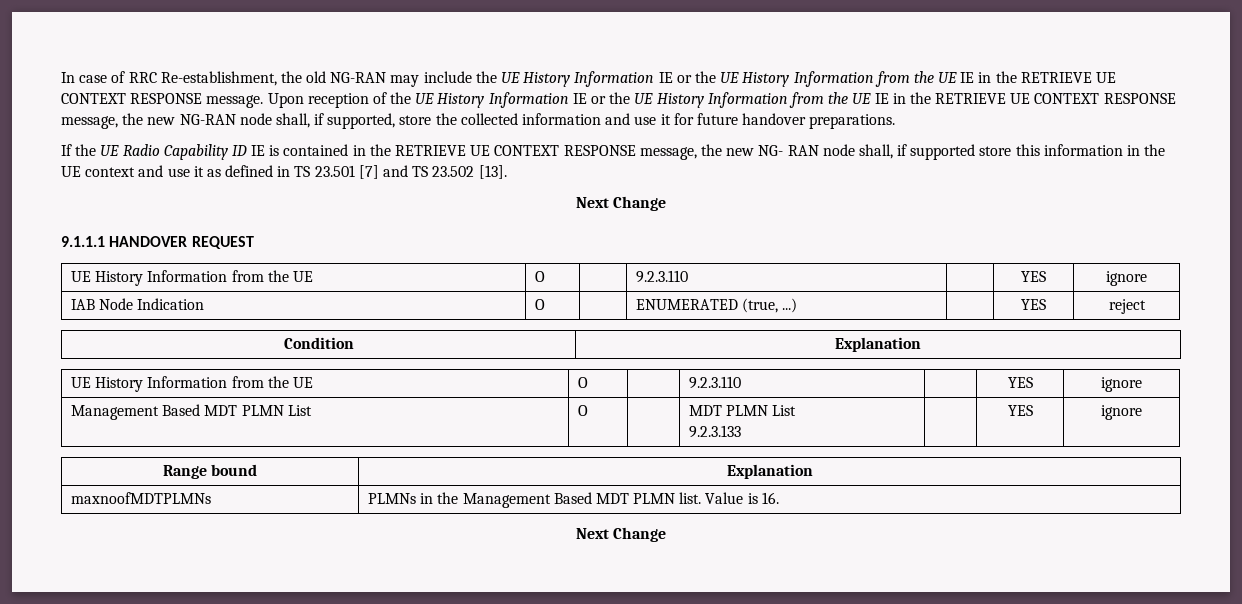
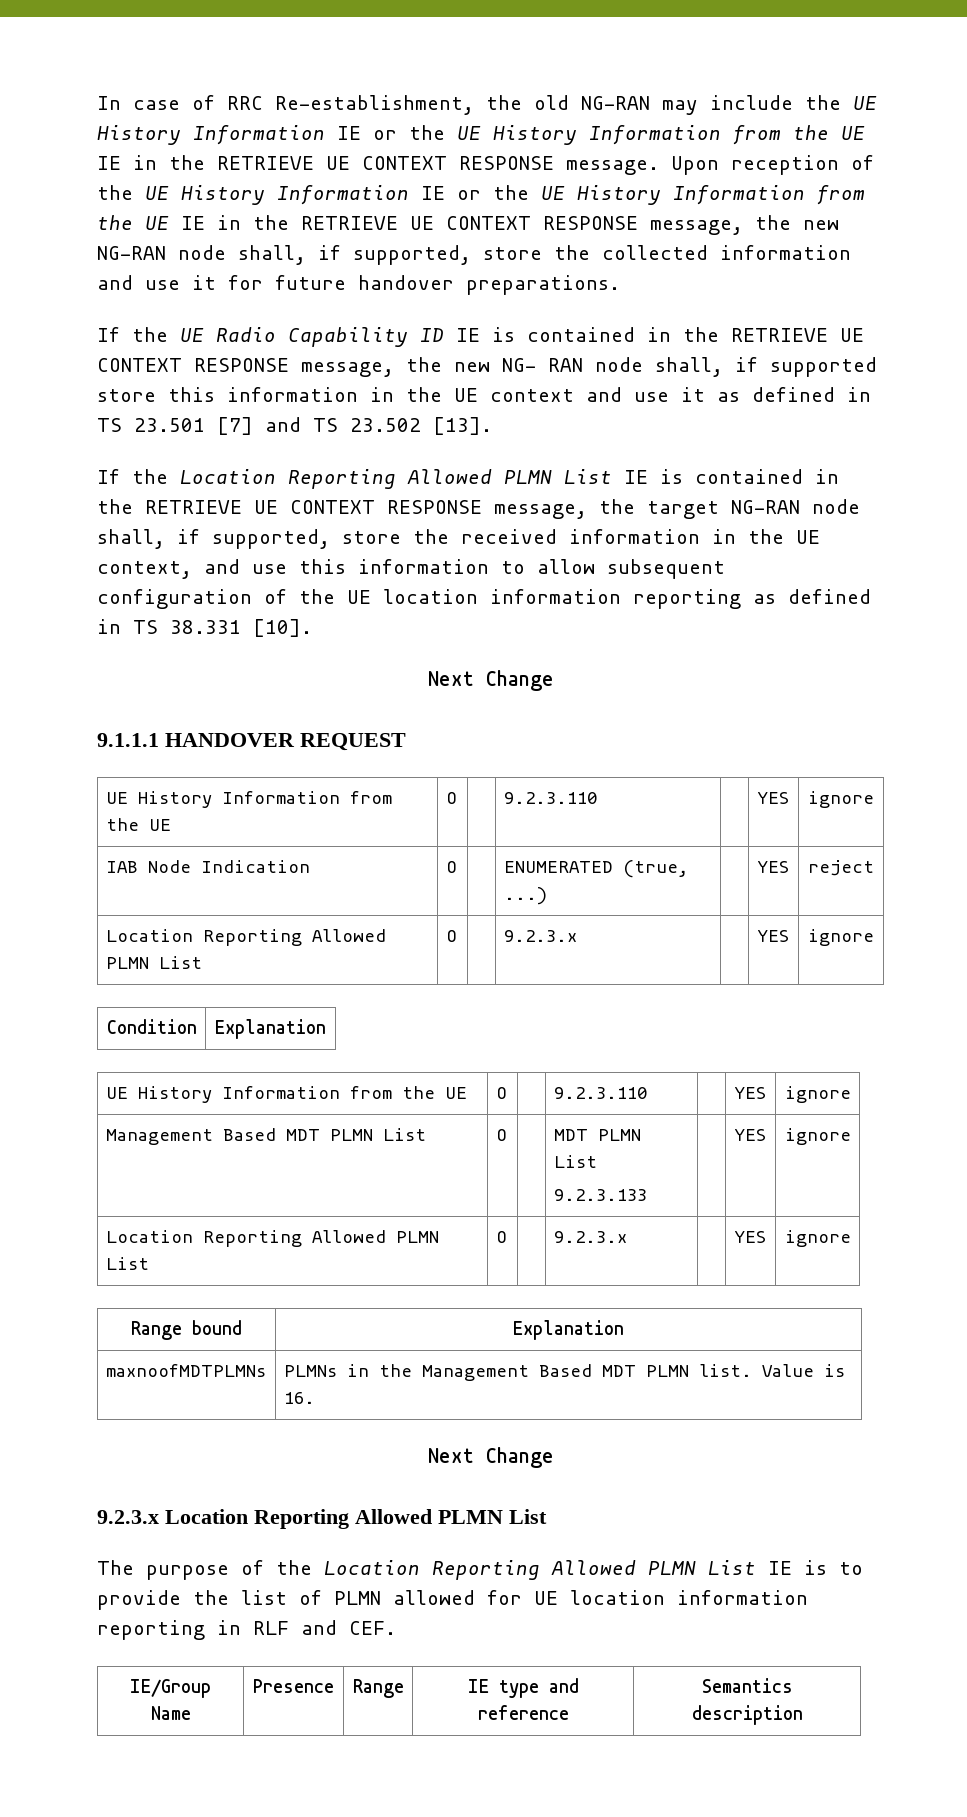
(507, 172) none -> [97,469,839,489] [97,499,860,519] [97,529,820,549] [97,559,725,579] [97,589,871,609] [97,619,312,637] // If the Location Reporting Allowed PLMN List IE is contained in the RETRIEVE UE CONTEXT RESPONSE message, the target NG-RAN node shall, if supported, store the received information in the UE context, and use this information to allow subsequent configuration of the UE location information reporting as defined in TS 38.331 [10].
(1146, 306) none -> [105,929,386,946] [105,956,202,969] [445,930,457,942] [503,930,577,942] [757,930,789,942] [808,929,874,946] // Location Reporting Allowed PLMN List | O | | 9.2.3.x | | YES | ignore
(1143, 412) none -> [105,1230,439,1247] [105,1257,149,1270] [495,1231,507,1243] [553,1231,627,1243] [734,1231,766,1243] [784,1230,851,1247] // Location Reporting Allowed PLMN List | O | | 9.2.3.x | | YES | ignore
(667, 534) none -> [97,1509,547,1529] [97,1560,863,1580] [97,1590,808,1610] [97,1620,396,1640] [130,1679,211,1698] [150,1706,191,1720] [253,1679,334,1693] [352,1679,404,1698] [467,1678,579,1698] [477,1705,569,1720] [701,1678,793,1693] [691,1705,803,1725] // 9.2.3.x Location Reporting Allowed PLMN List // The purpose of the Location Reporting Allowed PLMN List IE is to provide the list of PLMN allowed for UE location information reporting in RLF and CEF. // IE/Group Name | Presence | Range | IE type and reference | Semantics description

